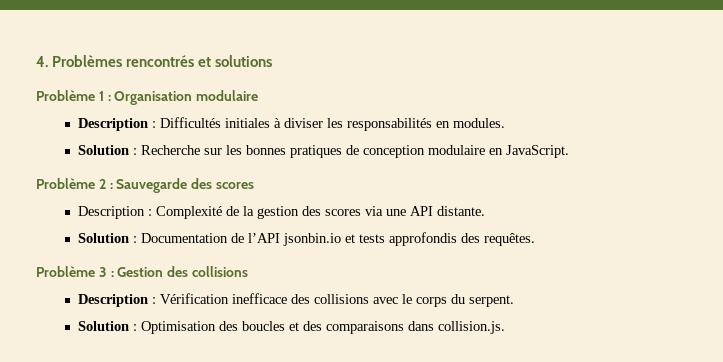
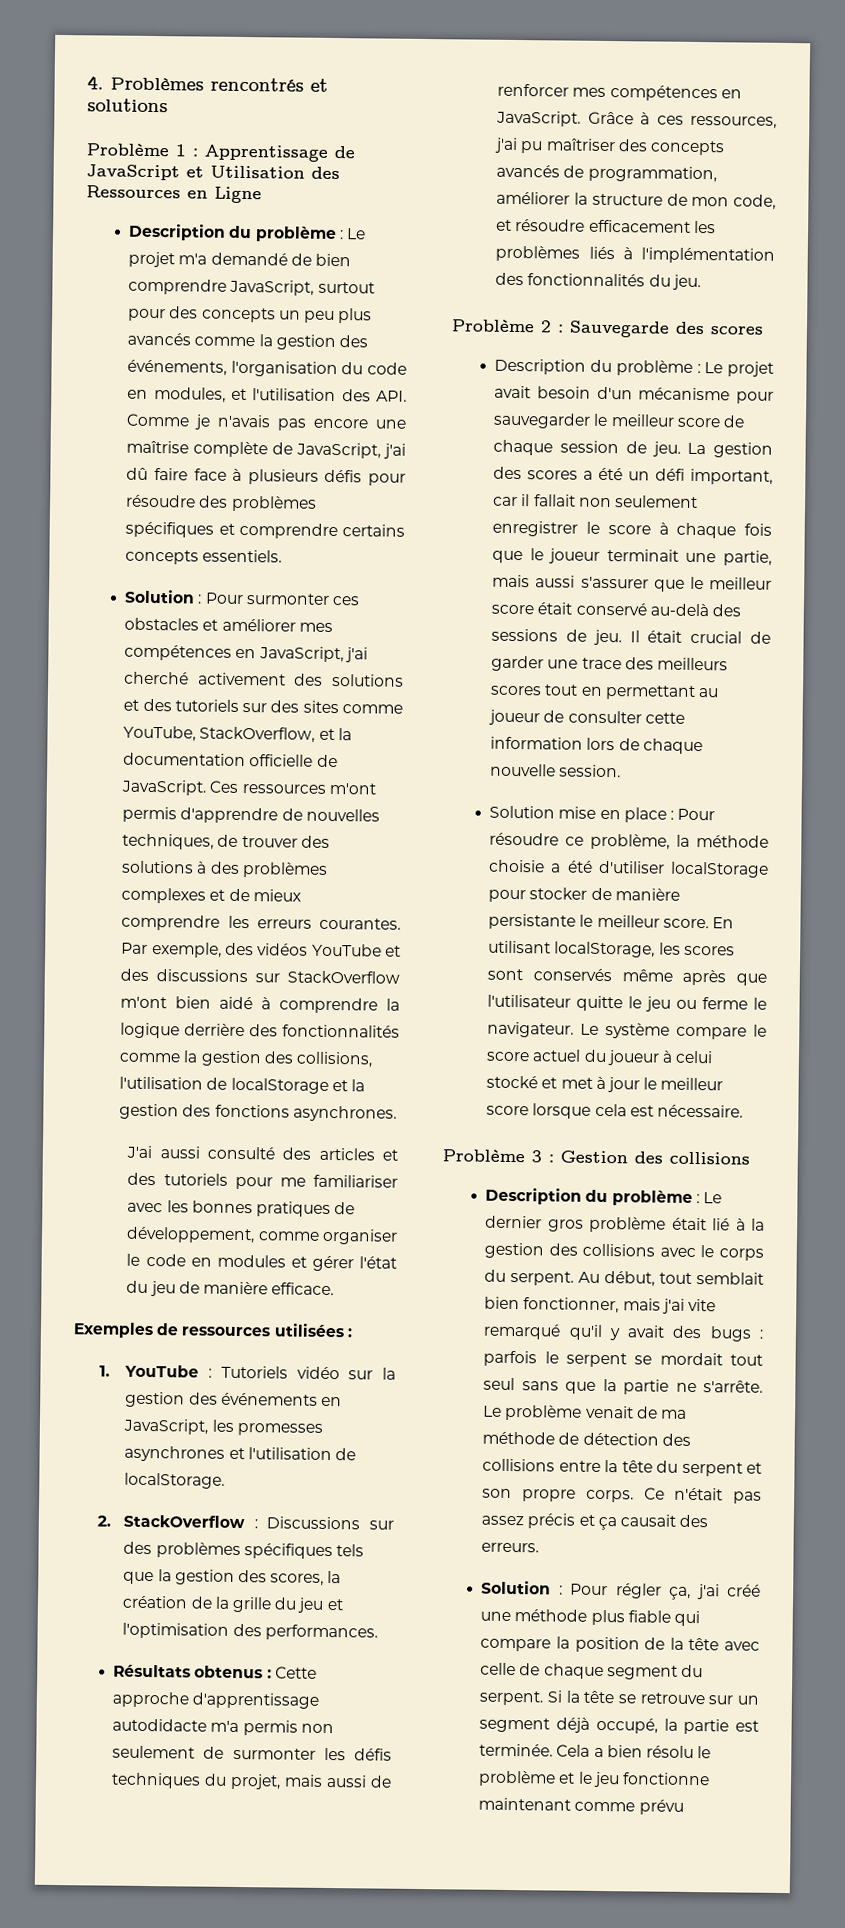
[114,90,259,105] [78,117,506,131] [78,145,570,158] Organisation modulaire // Description : Difficultés initiales à diviser les responsabilités en modules. // Solution : Recherche sur les bonnes pratiques de conception modulaire en JavaScript. -> [204,144,355,162] [86,164,340,181] [86,185,262,204] [128,223,367,243] [128,251,352,268] [128,278,375,296] [128,306,373,324] [127,332,369,351] [127,359,407,378] [127,387,407,403] [126,413,406,431] [126,440,406,459] [126,467,406,486] [126,494,317,512] [125,521,405,540] [125,549,283,565] [124,589,361,606] [124,617,333,632] [124,644,368,663] [124,671,404,687] [123,698,403,714] [123,725,352,743] [123,752,338,768] [121,779,376,796] [122,806,380,824] [122,833,330,850] [121,860,328,878] [121,887,301,904] [121,914,401,931] [121,942,401,958] [120,968,400,984] [120,996,400,1014] [120,1022,400,1039] [119,1050,374,1068] [119,1076,366,1094] [119,1103,397,1122] [126,1145,398,1161] [127,1172,398,1190] [127,1200,356,1218] [126,1226,398,1245] [126,1253,397,1272] [126,1280,335,1297] [73,1322,352,1339] [99,1364,397,1380] [125,1391,343,1408] [123,1418,323,1436] [124,1445,357,1462] [124,1472,226,1489] [97,1514,394,1530] [123,1541,365,1560] [123,1569,342,1586] [122,1595,344,1613] [122,1622,378,1641] [113,1664,317,1679] [112,1691,320,1709] [112,1718,334,1736] [112,1745,392,1761] [111,1772,393,1790] [497,83,742,102] [496,110,777,129] [494,137,726,156] [496,164,717,183] [496,191,776,210] [496,218,716,234] [495,245,775,264] [495,272,701,291] Apprentissage de JavaScript et Utilisation des Ressources en Ligne // Description du problème : Le projet m'a demandé de bien comprendre JavaScript, surtout pour des concepts un peu plus avancés comme la gestion des événements, l'organisation du code en modules, et l'utilisation des API. Comme je n'avais pas encore une maîtrise complète de JavaScript, j'ai dû faire face à plusieurs défis pour résoudre des problèmes spécifiques et comprendre certains concepts essentiels. // Solution : Pour surmonter ces obstacles et améliorer mes compétences en JavaScript, j'ai cherché activement des solutions et des tutoriels sur des sites comme YouTube, StackOverflow, et la documentation officielle de JavaScript. Ces ressources m'ont permis d'apprendre de nouvelles techniques, de trouver des solutions à des problèmes complexes et de mieux comprendre les erreurs courantes. Par exemple, des vidéos YouTube et des discussions sur StackOverflow m'ont bien aidé à comprendre la logique derrière des fonctionnalités comme la gestion des collisions, l'utilisation de localStorage et la gestion des fonctions asynchrones. // J'ai aussi consulté des articles et des tutoriels pour me familiariser avec les bonnes pratiques de développement, comme organiser le code en modules et gérer l'état du jeu de manière efficace. // Exemples de ressources utilisées : // 1. YouTube : Tutoriels vidéo sur la gestion des événements en JavaScript, les promesses asynchrones et l'utilisation de localStorage. // 2. StackOverflow : Discussions sur des problèmes spécifiques tels que la gestion des scores, la création de la grille du jeu et l'optimisation des performances. // Résultats obtenus : Cette approche d'apprentissage autodidacte m'a permis non seulement de surmonter les défis techniques du projet, mais aussi de renforcer mes compétences en JavaScript. Grâce à ces ressources, j'ai pu maîtriser des concepts avancés de programmation, améliorer la structure de mon code, et résoudre efficacement les problèmes liés à l'implémentation des fonctionnalités du jeu.
[148,206,486,219] [78,232,536,246] : Complexité de la gestion des scores via une API distante. // Solution : Documentation de l’API jsonbin.io et tests approfondis des requêtes. -> [590,359,774,377] [494,385,774,404] [493,412,746,429] [493,439,773,458] [493,466,773,485] [493,494,699,509] [492,520,772,539] [492,548,772,566] [492,574,772,592] [491,602,742,617] [491,628,771,646] [491,655,729,672] [490,684,720,700] [488,709,685,726] [490,736,703,755] [490,763,622,778] [489,805,716,823] [489,832,769,850] [489,859,769,878] [488,887,680,903] [488,913,735,930] [488,940,735,958] [487,968,767,986] [487,994,767,1012] [487,1021,767,1040] [486,1049,714,1066] [486,1075,724,1093] [486,1103,744,1119] du problème : Le projet avait besoin d'un mécanisme pour sauvegarder le meilleur score de chaque session de jeu. La gestion des scores a été un défi important, car il fallait non seulement enregistrer le score à chaque fois que le joueur terminait une partie, mais aussi s'assurer que le meilleur score était conservé au-delà des sessions de jeu. Il était crucial de garder une trace des meilleurs scores tout en permettant au joueur de consulter cette information lors de chaque nouvelle session. // Solution mise en place : Pour résoudre ce problème, la méthode choisie a été d'utiliser localStorage pour stocker de manière persistante le meilleur score. En utilisant localStorage, les scores sont conservés même après que l'utilisateur quitte le jeu ou ferme le navigateur. Le système compare le score actuel du joueur à celui stocké et met à jour le meilleur score lorsque cela est nécessaire.
[152,293,288,304] : Vérification inefficace -> [585,1189,723,1206] [485,1215,765,1233] [484,1242,545,1259] du problème : Le dernier gros problème était lié à la gestion
[78,321,506,334] // Solution : Optimisation des boucles et des comparaisons dans collision.js. -> [578,1271,764,1287] [484,1296,717,1314] [483,1323,763,1342] [483,1350,763,1368] [483,1377,763,1395] [483,1404,688,1421] [482,1431,691,1446] [482,1458,762,1477] [482,1487,762,1504] [481,1513,709,1531] [481,1542,540,1553] [481,1580,761,1600] [480,1609,701,1627] [480,1636,760,1653] [480,1662,704,1680] [479,1690,759,1706] [479,1717,759,1735] [479,1743,712,1759] [478,1770,711,1788] [478,1797,684,1815] Au début, tout semblait bien fonctionner, mais j'ai vite remarqué qu'il y avait des bugs : parfois le serpent se mordait tout seul sans que la partie ne s'arrête. Le problème venait de ma méthode de détection des collisions entre la tête du serpent et son propre corps. Ce n'était pas assez précis et ça causait des erreurs. // Solution : Pour régler ça, j'ai créé une méthode plus fiable qui compare la position de la tête avec celle de chaque segment du serpent. Si la tête se retrouve sur un segment déjà occupé, la partie est terminée. Cela a bien résolu le problème et le jeu fonctionne maintenant comme prévu

